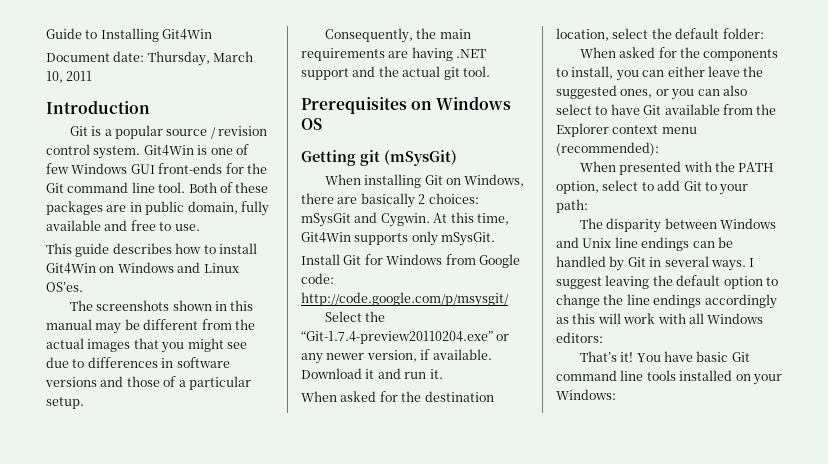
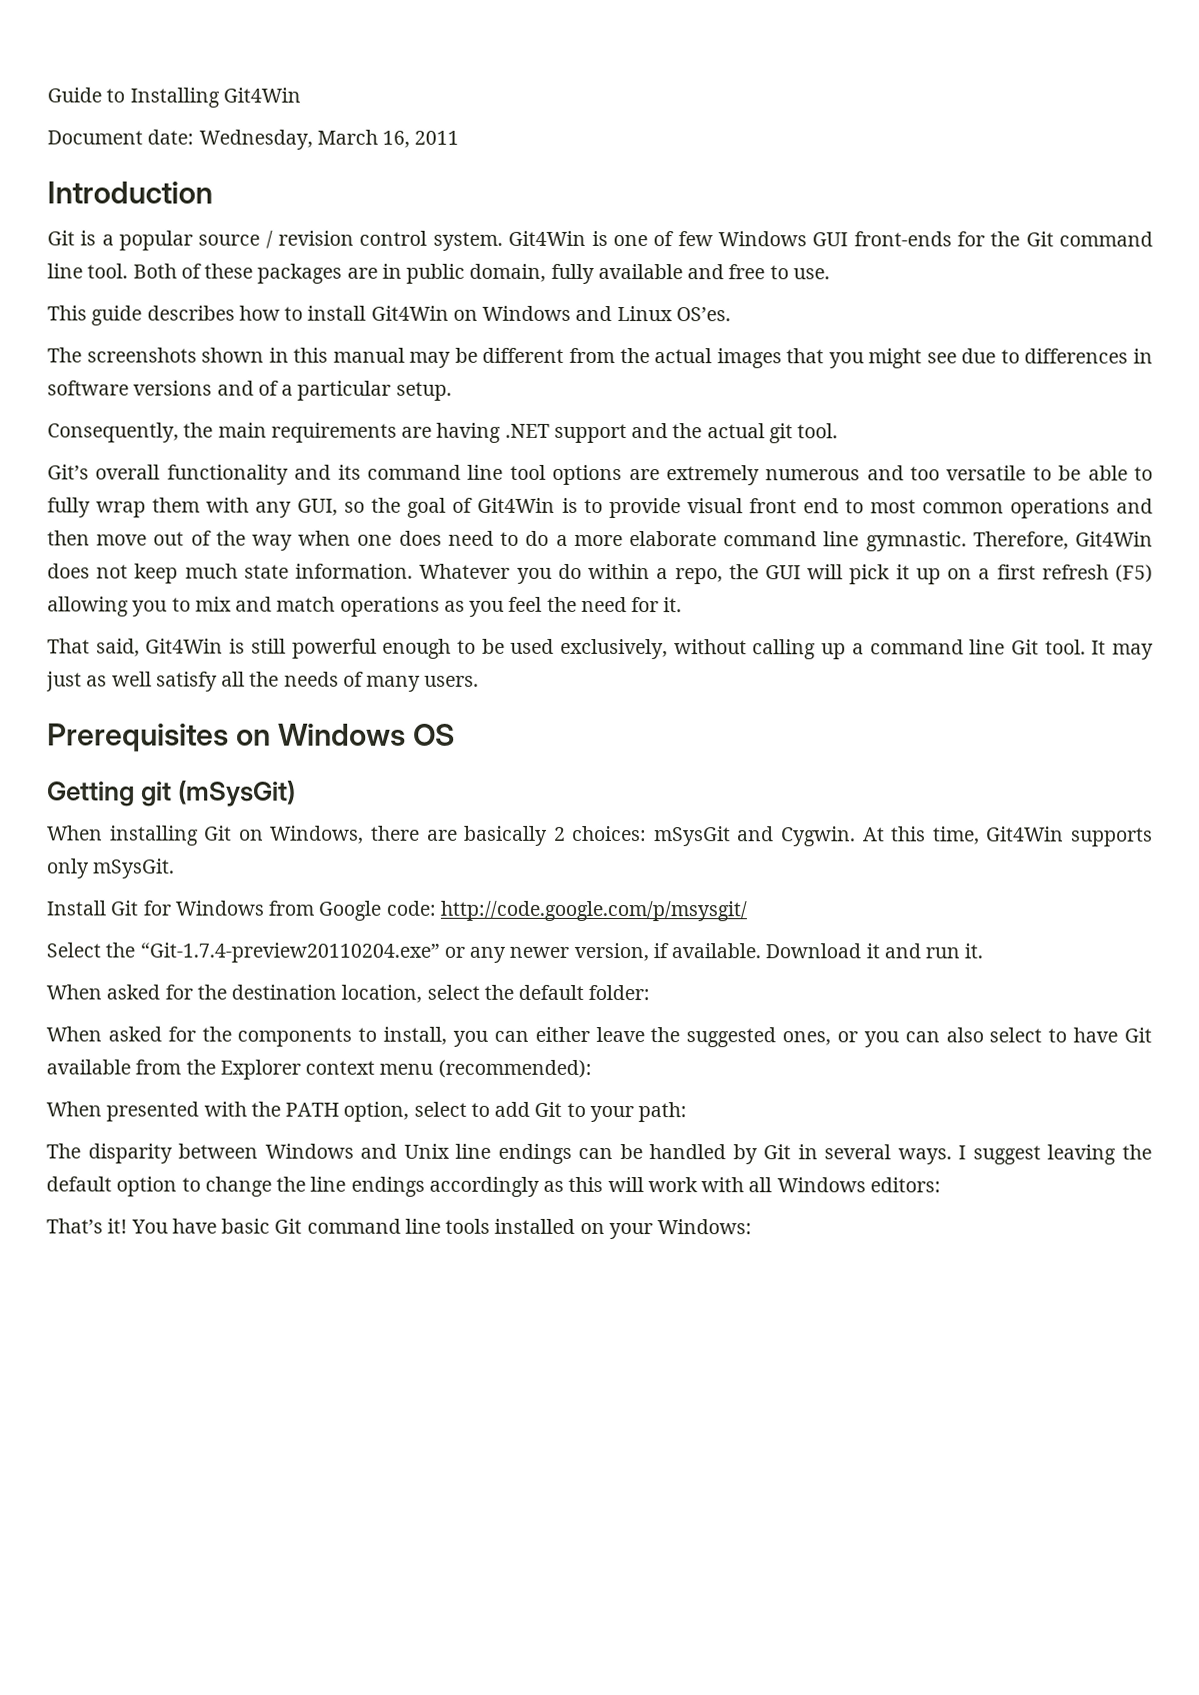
[147,51,254,66] [46,71,63,83] Thursday, March 10, -> [198,129,411,150] Wednesday, March 16,
[126,376,160,387] those -> (254, 388) none
(490, 71) none -> [47,464,1154,486] [47,497,1153,519] [47,530,1153,552] [47,563,1154,585] [47,596,683,617] [47,638,1155,660] [46,671,480,692] // Git’s overall functionality and its command line tool options are extremely numerous and too versatile to be able to fully wrap them with any GUI, so the goal of Git4Win is to provide visual front end to most common operations and then move out of the way when one does need to do a more elaborate command line gymnastic. Therefore, Git4Win does not keep much state information. Whatever you do within a repo, the GUI will pick it up on a first refresh (F5) allowing you to mix and match operations as you feel the need for it. // That said, Git4Win is still powerful enough to be used exclusively, without calling up a command line Git tool. It may just as well satisfy all the needs of many users.

